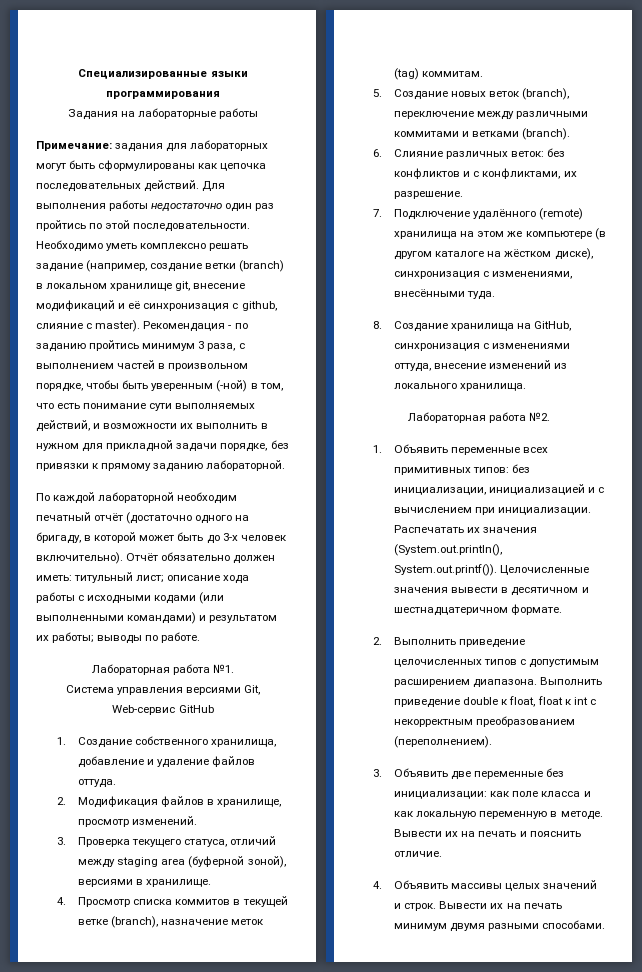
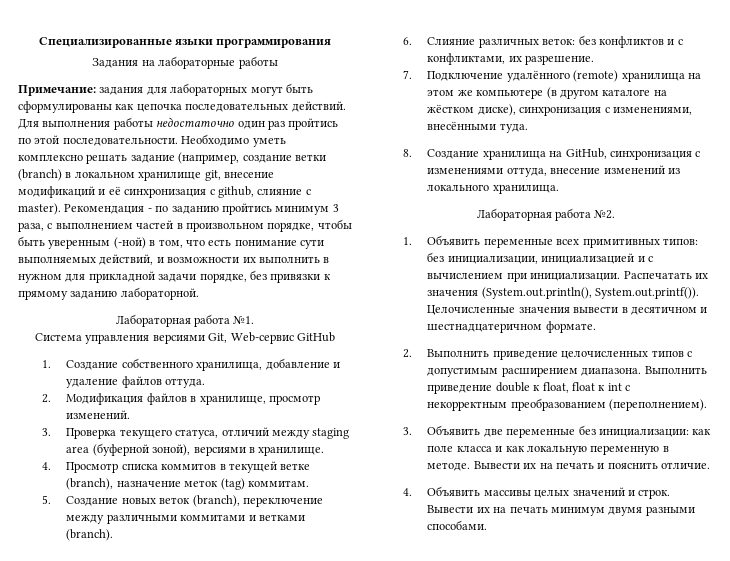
[36,492,238,504] [36,512,250,524] [36,532,287,544] [36,552,276,564] [36,572,250,584] [36,592,225,604] [36,612,278,624] [36,632,201,644] // По каждой лабораторной необходим печатный отчёт (достаточно одного на бригаду, в которой может быть до 3-х человек включительно). Отчёт обязательно должен иметь: титульный лист; описание хода работы с исходными кодами (или выполненными командами) и результатом их работы; выводы по работе. -> (199, 293) none

